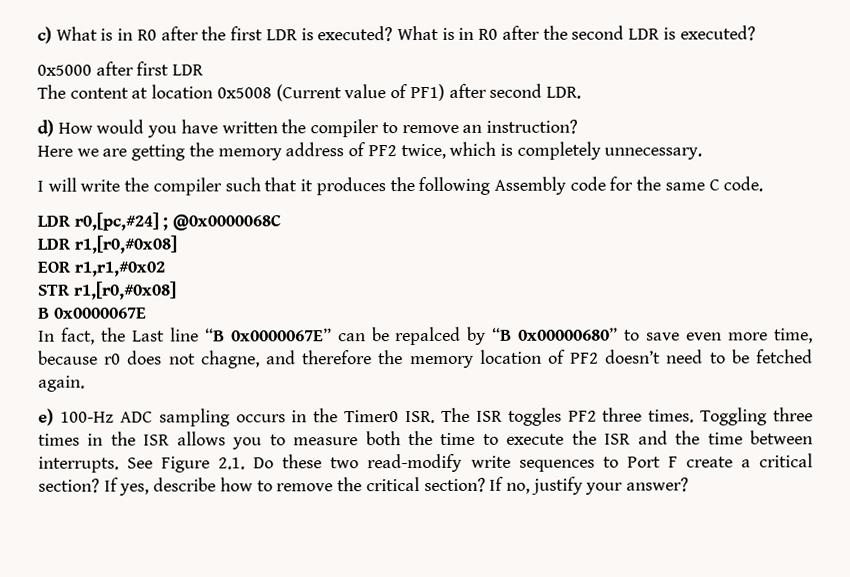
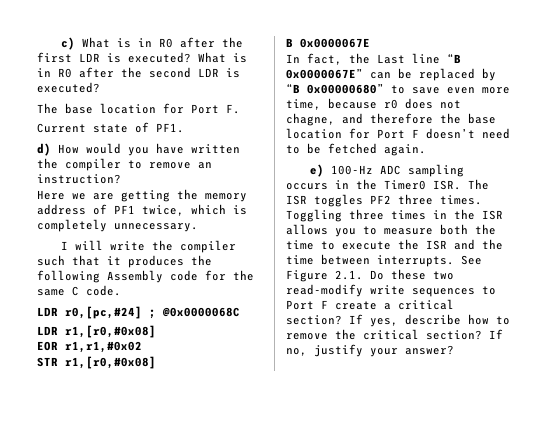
[37,61,205,76] [37,83,581,102] 0x5000 after first LDR // The content at location 0x5008 (Current value of PF1) after second LDR. -> [37,103,240,114] [37,122,184,133] The base location for Port F. // Current state of PF1.
[367,145,397,157] PF2 -> [114,205,135,214] PF1
[395,326,462,346] repalced -> [419,68,475,81] replaced
[409,349,600,369] memory location of PF2 -> [468,113,496,124] [286,128,419,139] base location for Port F

